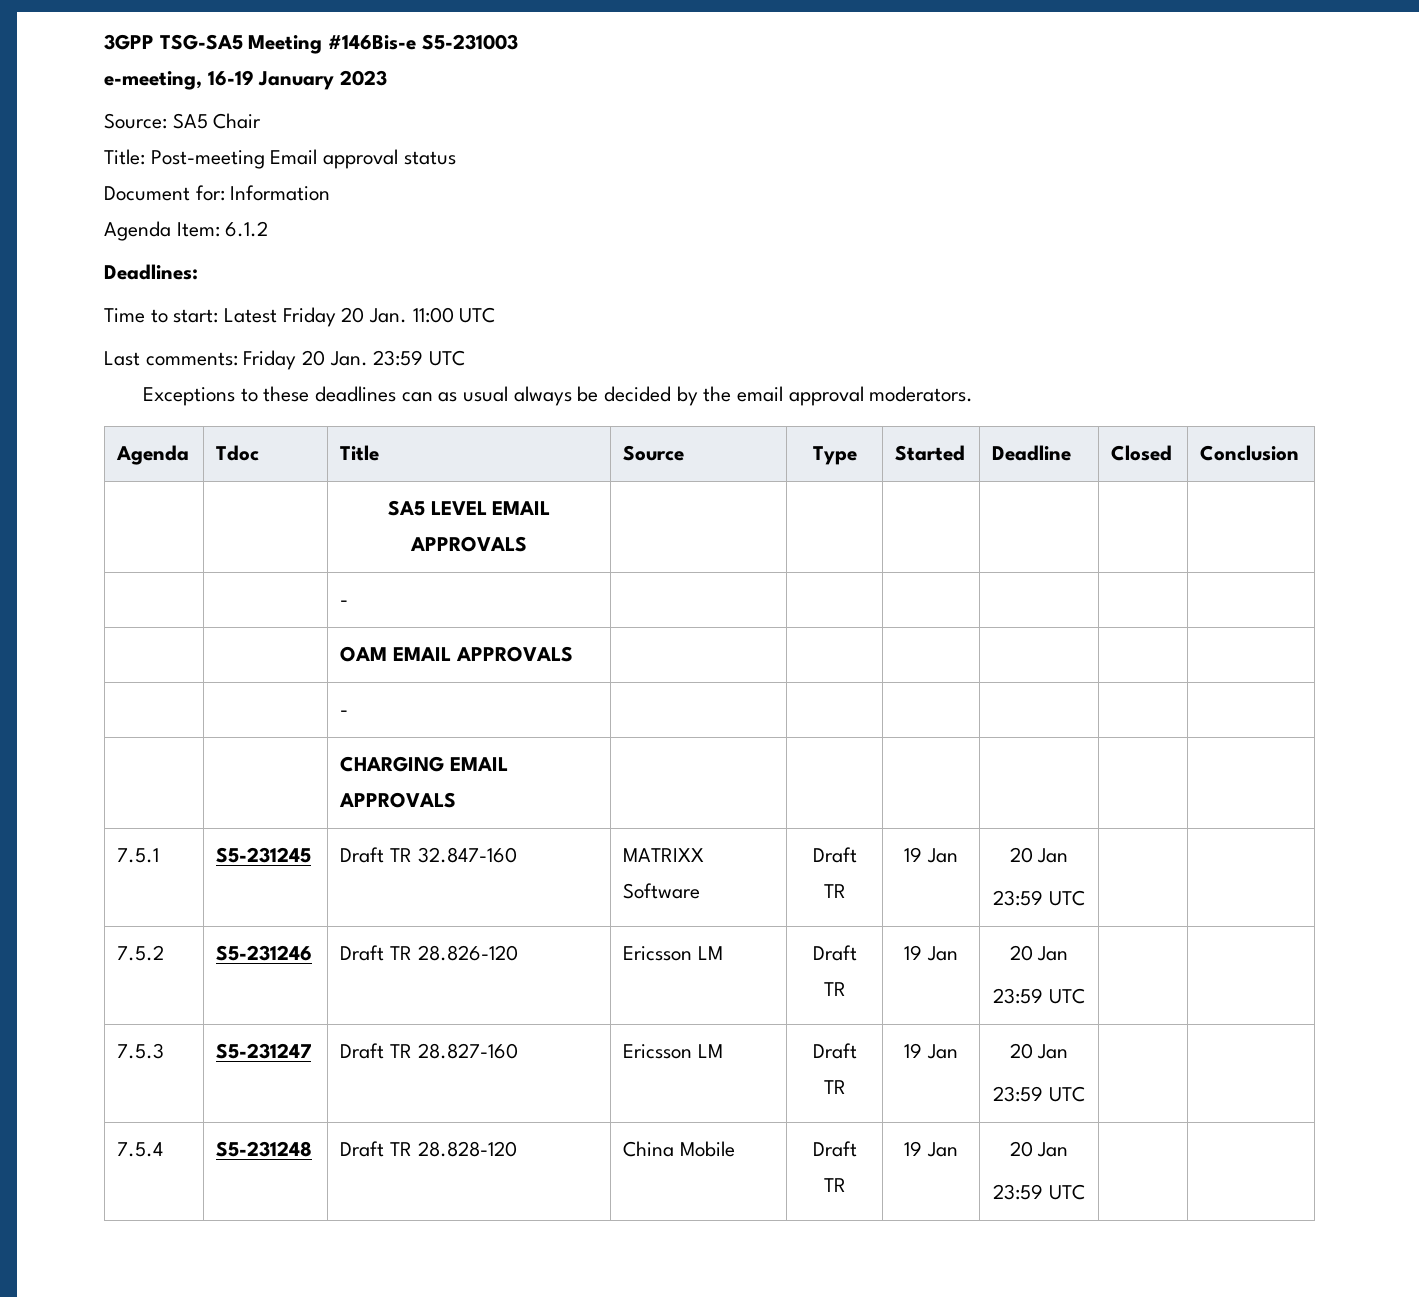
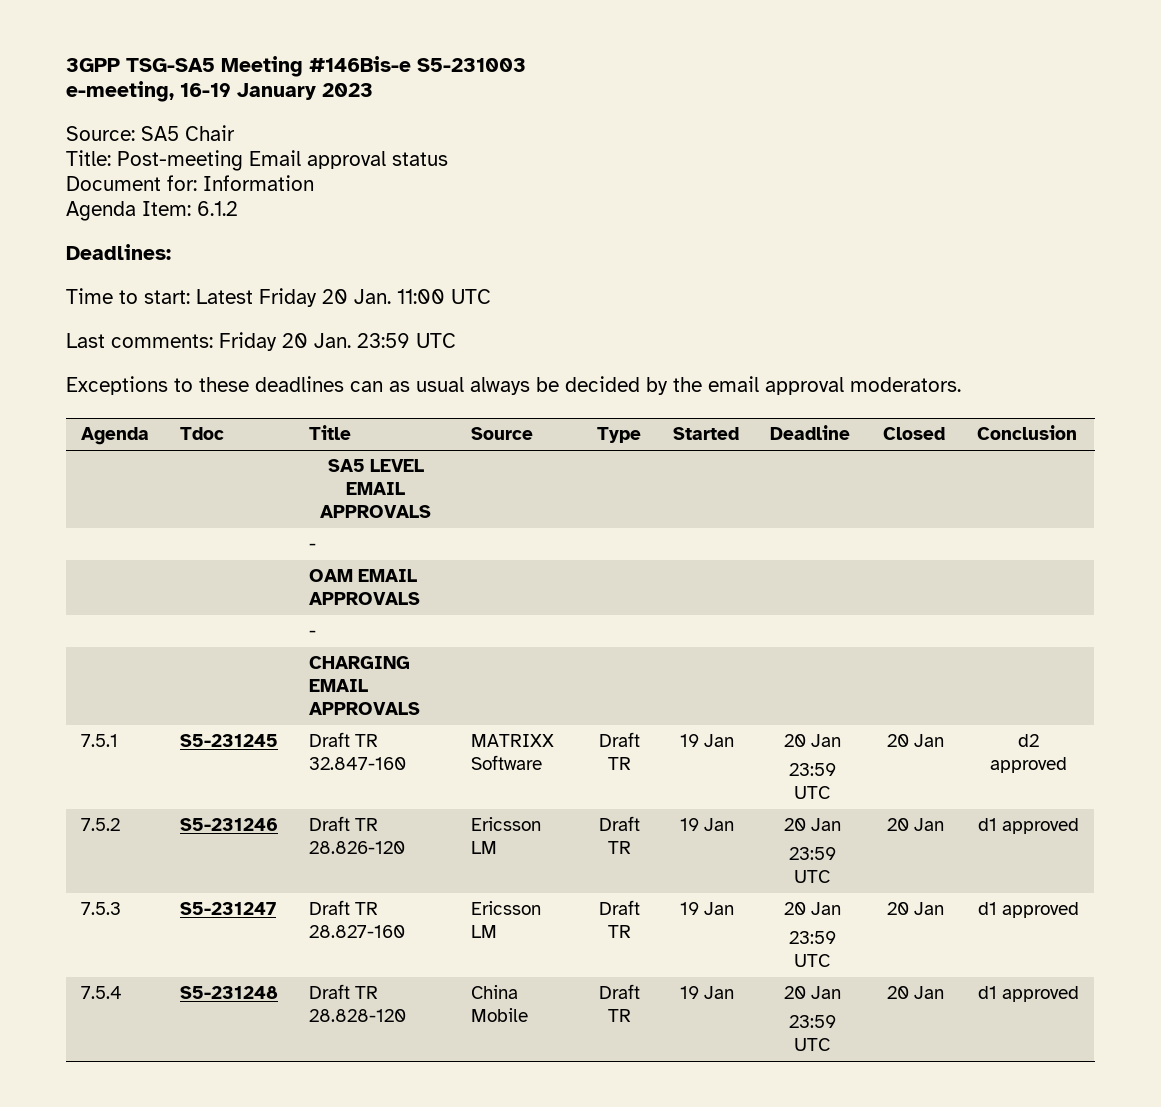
(1085, 898) | -> [887,734,944,747] [1018,734,1039,747] [990,757,1067,773] 20 Jan | d2 approved
(1085, 996) | -> [887,818,944,831] [978,818,1079,834] 20 Jan | d1 approved
(1085, 1094) | -> [887,902,944,915] [978,902,1079,918] 20 Jan | d1 approved
(1085, 1192) | -> [887,986,944,999] [978,986,1079,1002] 20 Jan | d1 approved

